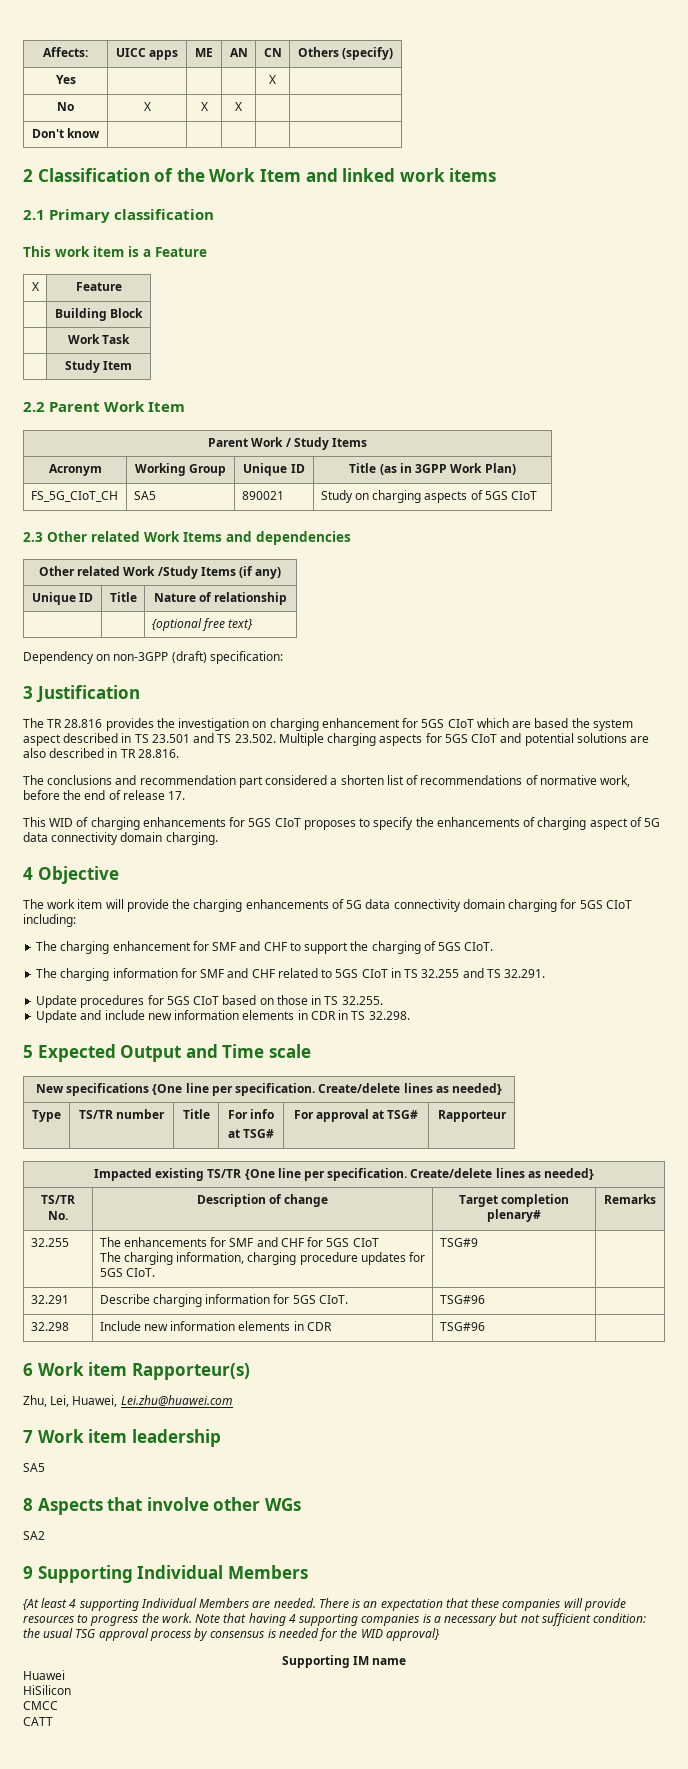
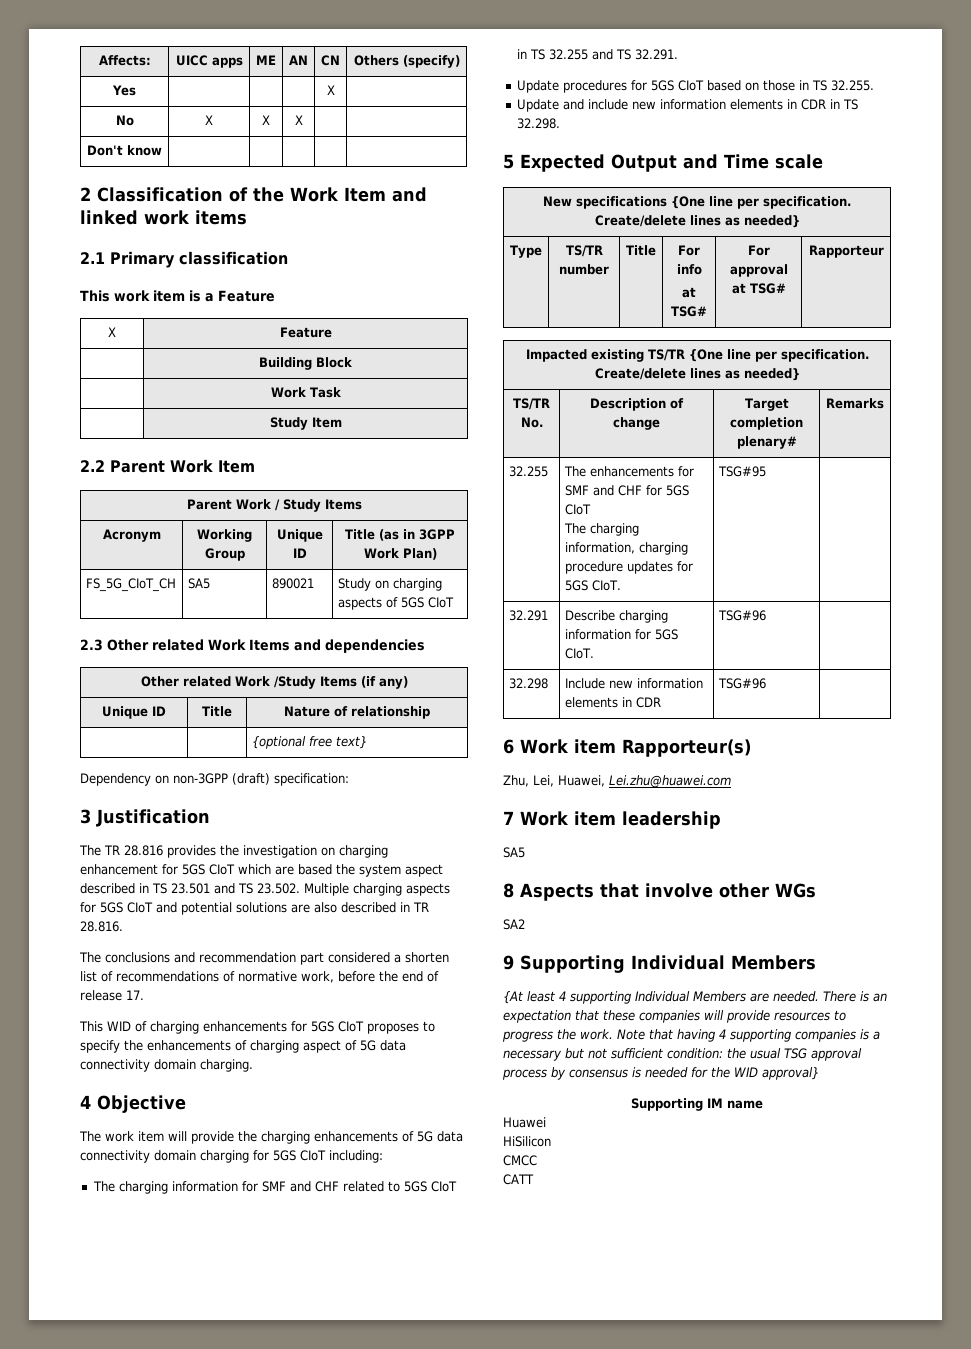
[36,941,494,954] // The charging enhancement for SMF and CHF to support the charging of 5GS CIoT. -> (383, 1156) none
[439,1238,478,1247] TSG#9 -> [717,466,766,477] TSG#95

